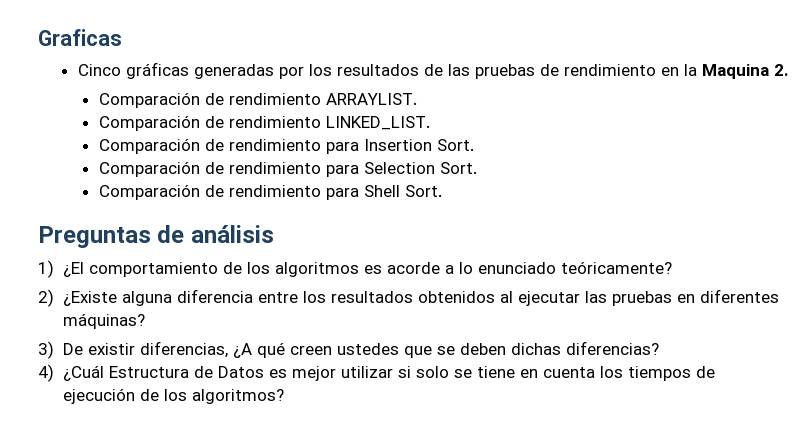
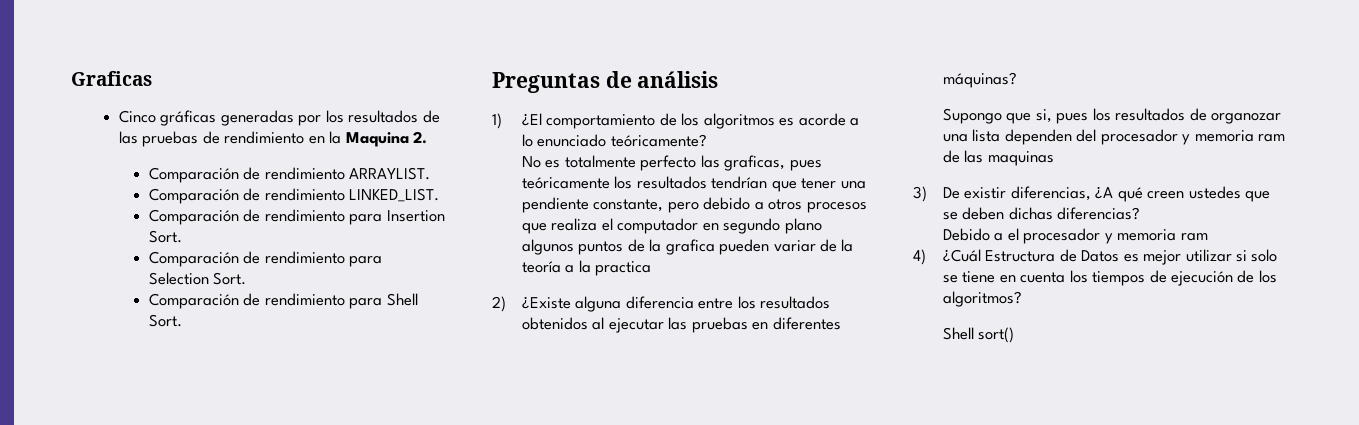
(672, 267) none -> [521,155,822,171] [521,176,866,192] [521,197,867,213] [521,218,822,234] [521,239,854,255] [521,260,652,276] // No es totalmente perfecto las graficas, pues teóricamente los resultados tendrían que tener una pendiente constante, pero debido a otros procesos que realiza el computador en segundo plano algunos puntos de la grafica pueden variar de la teoría a la practica
(145, 321) none -> [942,108,1282,124] [942,129,1286,145] [942,150,1054,166] // Supongo que si, pues los resultados de organozar una lista dependen del procesador y memoria ram de las maquinas
(659, 348) none -> [942,228,1208,244] // Debido a el procesador y memoria ram
(284, 396) none -> [942,327,1015,343] // Shell sort()

